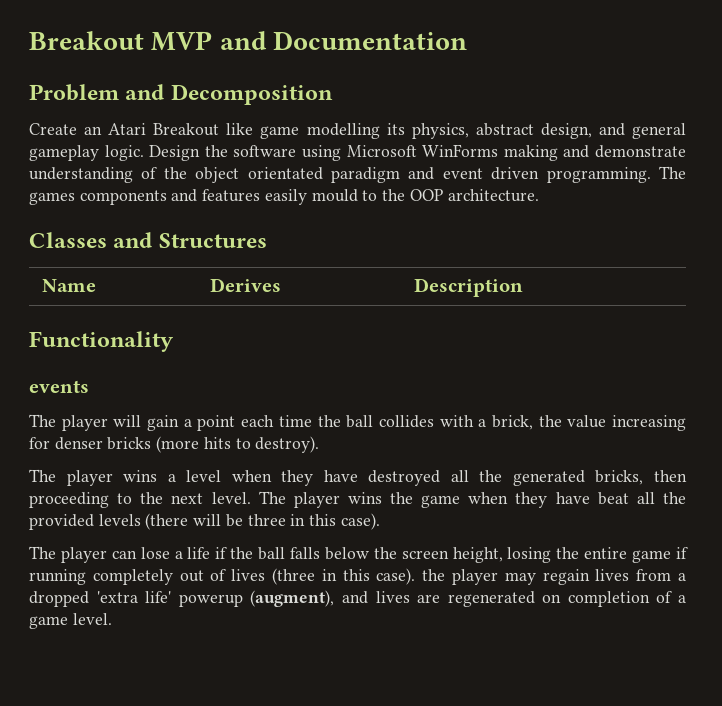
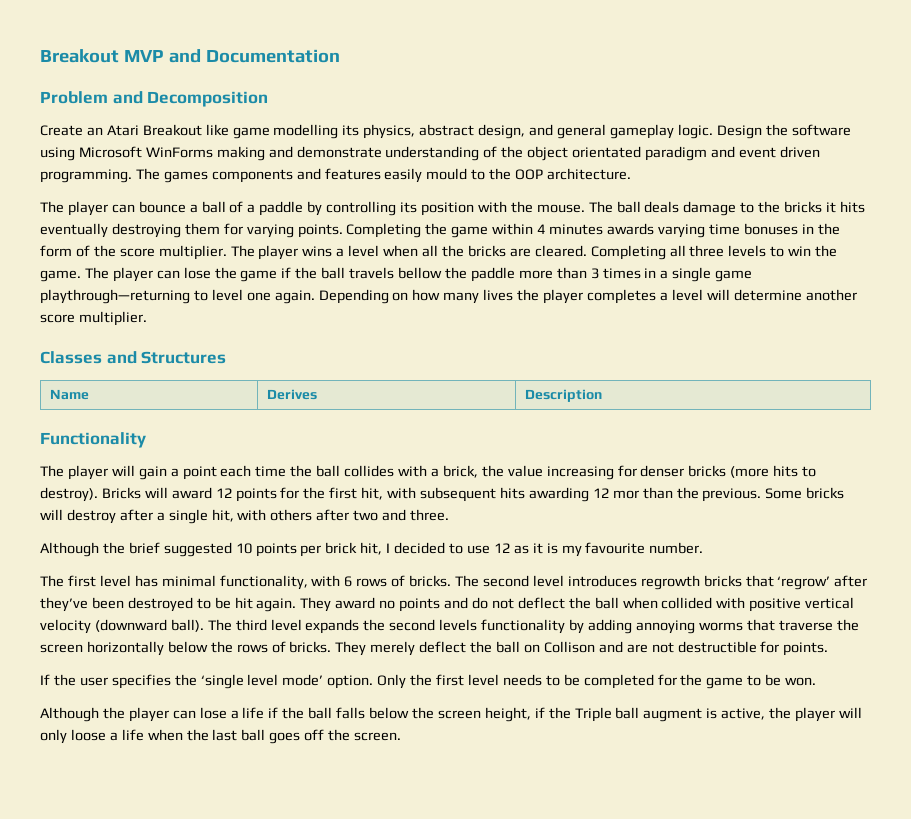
(539, 195) none -> [40,201,865,216] [40,223,840,238] [40,245,838,260] [40,267,753,282] [40,289,857,304] [40,311,147,326] // The player can bounce a ball of a paddle by controlling its position with the mouse. The ball deals damage to the bricks it hits eventually destroying them for varying points. Completing the game within 4 minutes awards varying time bonuses in the form of the score multiplier. The player wins a level when all the bricks are cleared. Completing all three levels to win the game. The player can lose the game if the ball travels bellow the paddle more than 3 times in a single game playthrough—returning to level one again. Depending on how many lives the player completes a level will determine another score multiplier.
[29,380,89,393] // events -> (146, 440) none
[29,469,688,486] [29,491,686,508] [29,513,380,530] [29,546,56,559] // The player wins a level when they have destroyed all the generated bricks, then proceeding to the next level. The player wins the game when they have beat all the provided levels (there will be three in this case). // The -> [101,487,845,502] [40,509,450,524] [40,542,704,557] [40,575,868,590] [40,597,855,612] [40,619,859,634] [40,641,829,656] [40,674,817,689] [40,707,125,722] Bricks will award 12 points for the first hit, with subsequent hits awarding 12 mor than the previous. Some bricks will destroy after a single hit, with others after two and three. // Although the brief suggested 10 points per brick hit, I decided to use 12 as it is my favourite number. // The first level has minimal functionality, with 6 rows of bricks. The second level introduces regrowth bricks that ‘regrow’ after they’ve been destroyed to be hit again. They award no points and do not deflect the ball when collided with positive vertical velocity (downward ball). The third level expands the second levels functionality by adding annoying worms that traverse the screen horizontally below the rows of bricks. They merely deflect the ball on Collison and are not destructible for points. // If the user specifies the ‘single level mode’ option. Only the first level needs to be completed for the game to be won. // Although the
[507,547,689,563] [29,568,686,585] [29,590,687,607] [29,613,112,629] losing the entire game if running completely out of lives (three in this case). the player may regain lives from a dropped 'extra life' powerup (augment), and lives are regenerated on completion of a game level. -> [534,707,862,722] [40,729,402,744] if the Triple ball augment is active, the player will only loose a life when the last ball goes off the screen.

